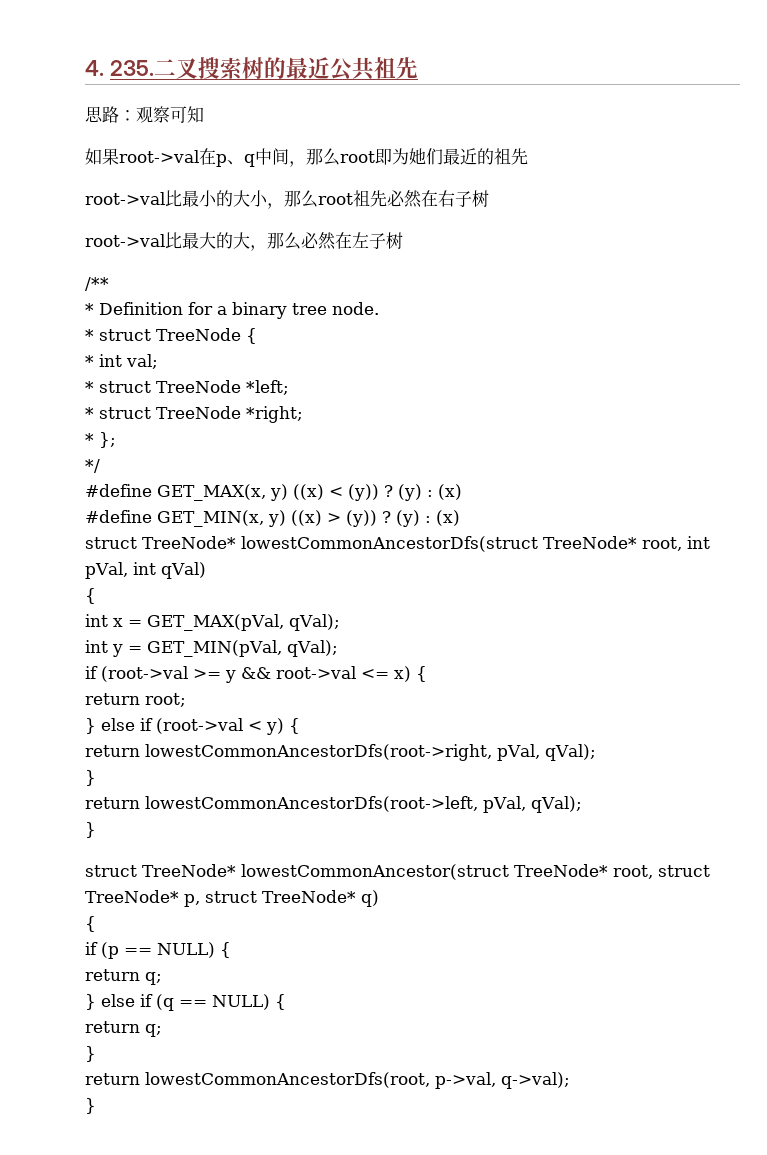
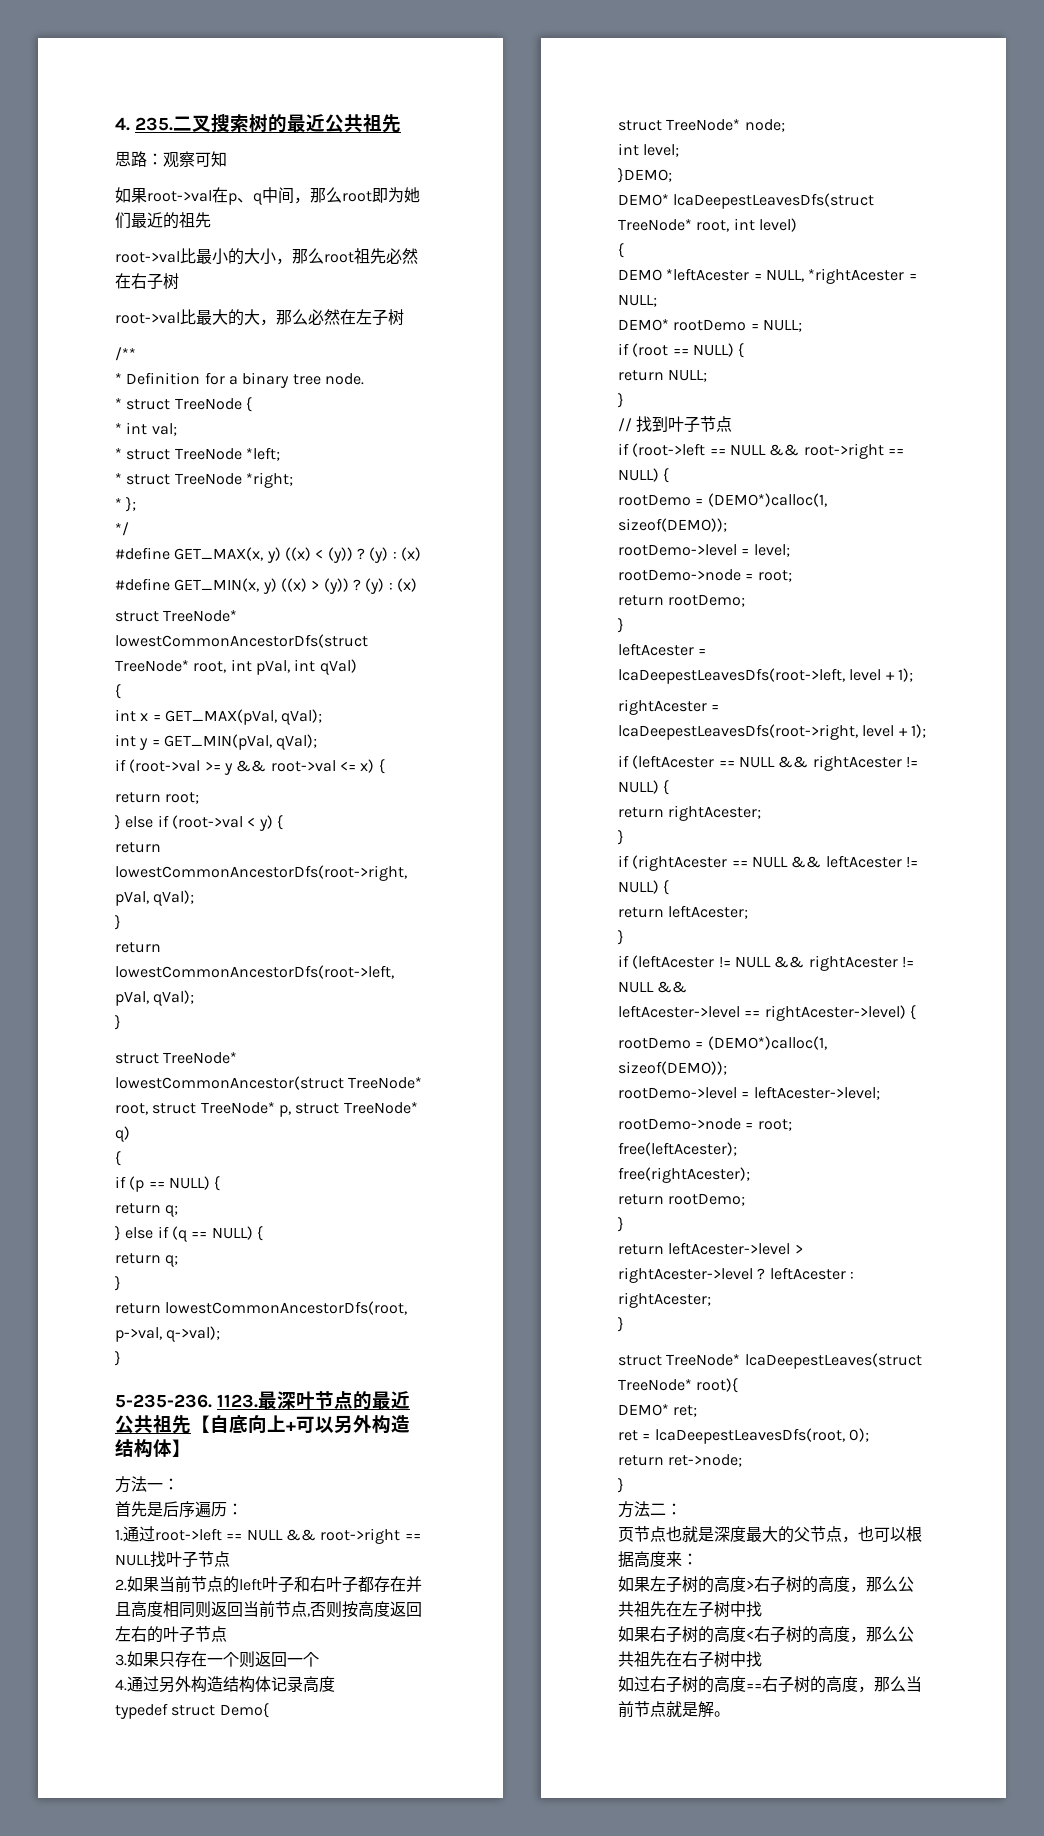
(96, 1106) none -> [115,1391,410,1410] [115,1415,410,1434] [115,1439,191,1458] [115,1476,179,1493] [115,1501,243,1518] [115,1526,421,1544] [115,1551,230,1568] [115,1576,422,1593] [115,1601,422,1618] [115,1626,227,1643] [115,1651,319,1668] [115,1676,335,1693] [115,1703,269,1719] [618,119,785,132] [618,143,680,157] [618,168,672,183] [618,193,875,209] [618,218,797,232] [618,243,624,258] [618,268,917,284] [618,294,657,307] [618,319,802,332] [618,343,745,358] [618,369,708,382] [618,393,624,408] [618,416,733,433] [618,443,904,459] [618,468,670,483] [618,493,827,507] [618,518,727,532] [618,544,790,557] [618,569,792,582] [618,594,746,607] [618,618,624,633] [618,643,707,656] [618,668,913,684] [618,699,720,715] [618,724,926,740] [618,755,918,771] [618,780,670,795] [618,805,762,821] [618,830,624,845] [618,855,918,871] [618,880,670,895] [618,905,749,919] [618,930,624,945] [618,955,914,971] [618,981,688,993] [618,1005,916,1021] [618,1036,827,1050] [618,1061,727,1075] [618,1086,880,1100] [618,1118,792,1131] [618,1142,737,1156] [618,1167,750,1183] [618,1193,746,1206] [618,1217,624,1232] [618,1242,803,1255] [618,1267,854,1283] [618,1292,711,1308] [618,1317,624,1332] [618,1353,922,1369] [618,1378,739,1393] [618,1404,698,1417] [618,1428,869,1444] [618,1454,743,1467] [618,1478,624,1493] [618,1501,682,1518] [618,1526,922,1543] [618,1551,698,1568] [618,1576,914,1593] [618,1601,762,1618] [618,1626,914,1643] [618,1651,762,1668] [618,1676,922,1693] [618,1701,730,1718] // 5-235-236. 1123.最深叶节点的最近公共祖先【自底向上+可以另外构造结构体】 // 方法一： // 首先是后序遍历： // 1.通过root->left == NULL && root->right == NULL找叶子节点 // 2.如果当前节点的left叶子和右叶子都存在并且高度相同则返回当前节点,否则按高度返回左右的叶子节点 // 3.如果只存在一个则返回一个 // 4.通过另外构造结构体记录高度 // typedef struct Demo{ // struct TreeNode* node; // int level; // }DEMO; // DEMO* lcaDeepestLeavesDfs(struct TreeNode* root, int level) // { // DEMO *leftAcester = NULL, *rightAcester = NULL; // DEMO* rootDemo = NULL; // if (root == NULL) { // return NULL; // } // // 找到叶子节点 // if (root->left == NULL && root->right == NULL) { // rootDemo = (DEMO*)calloc(1, sizeof(DEMO)); // rootDemo->level = level; // rootDemo->node = root; // return rootDemo; // } // leftAcester = lcaDeepestLeavesDfs(root->left, level + 1); // rightAcester = lcaDeepestLeavesDfs(root->right, level + 1); // if (leftAcester == NULL && rightAcester != NULL) { // return rightAcester; // } // if (rightAcester == NULL && leftAcester != NULL) { // return leftAcester; // } // if (leftAcester != NULL && rightAcester != NULL && // leftAcester->level == rightAcester->level) { // rootDemo = (DEMO*)calloc(1, sizeof(DEMO)); // rootDemo->level = leftAcester->level; // rootDemo->node = root; // free(leftAcester); // free(rightAcester); // return rootDemo; // } // return leftAcester->level > rightAcester->level ? leftAcester : rightAcester; // } // struct TreeNode* lcaDeepestLeaves(struct TreeNode* root){ // DEMO* ret; // ret = lcaDeepestLeavesDfs(root, 0); // return ret->node; // } // 方法二： // 页节点也就是深度最大的父节点，也可以根据高度来： // 如果左子树的高度>右子树的高度，那么公共祖先在左子树中找 // 如果右子树的高度<右子树的高度，那么公共祖先在右子树中找 // 如过右子树的高度==右子树的高度，那么当前节点就是解。

